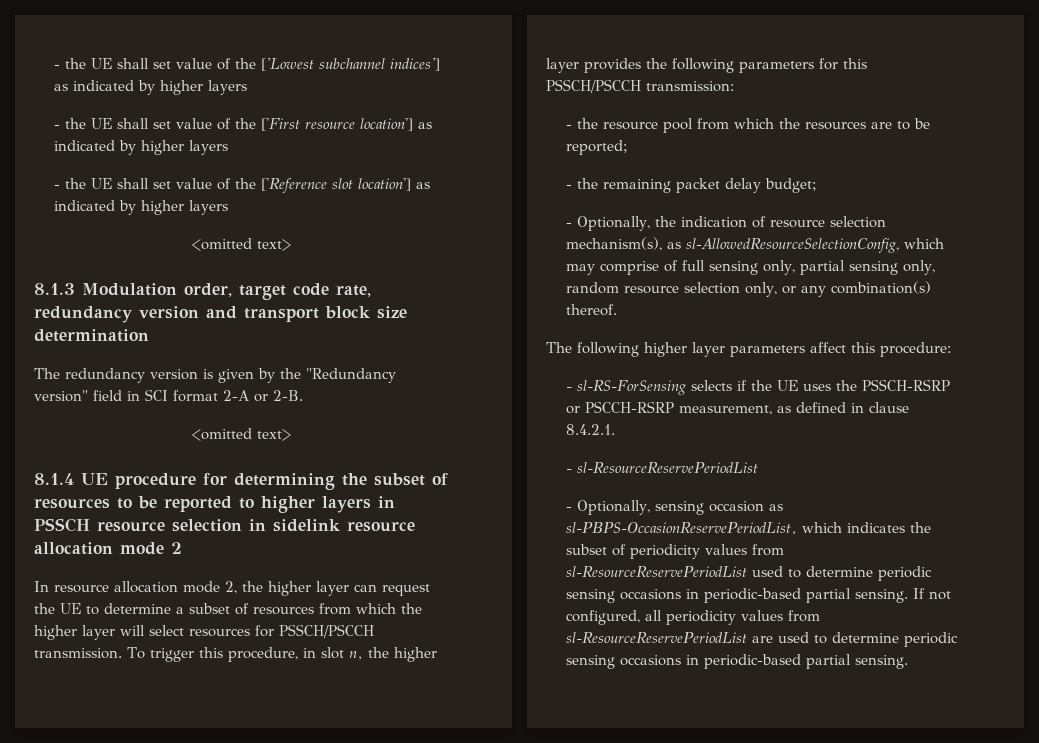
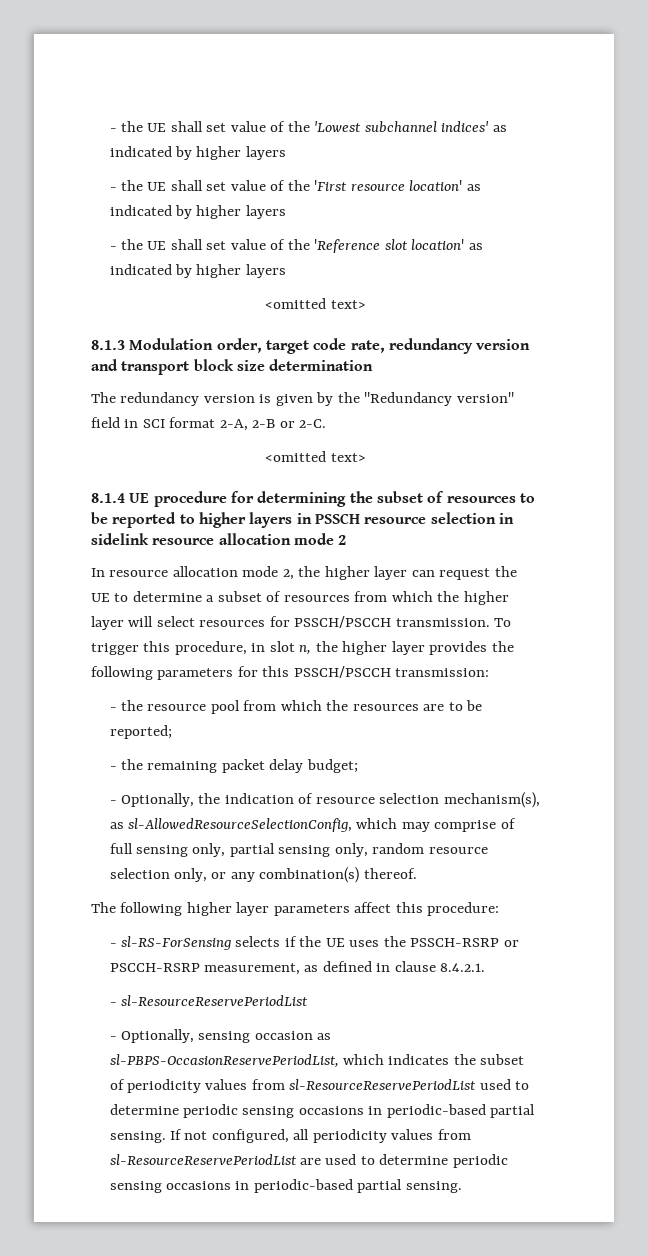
[54,58,441,71] - the UE shall set value of the ['Lowest subchannel indices'] -> [109,121,490,133] - the UE shall set value of the 'Lowest subchannel indices'
[261,118,414,131] ['First resource location'] -> [314,180,463,191] 'First resource location'
[261,178,412,193] ['Reference slot location'] -> [314,239,465,253] 'Reference slot location'
[223,390,303,402] 2-A or 2-B. -> [219,419,327,431] 2-A, 2-B or 2-C.

